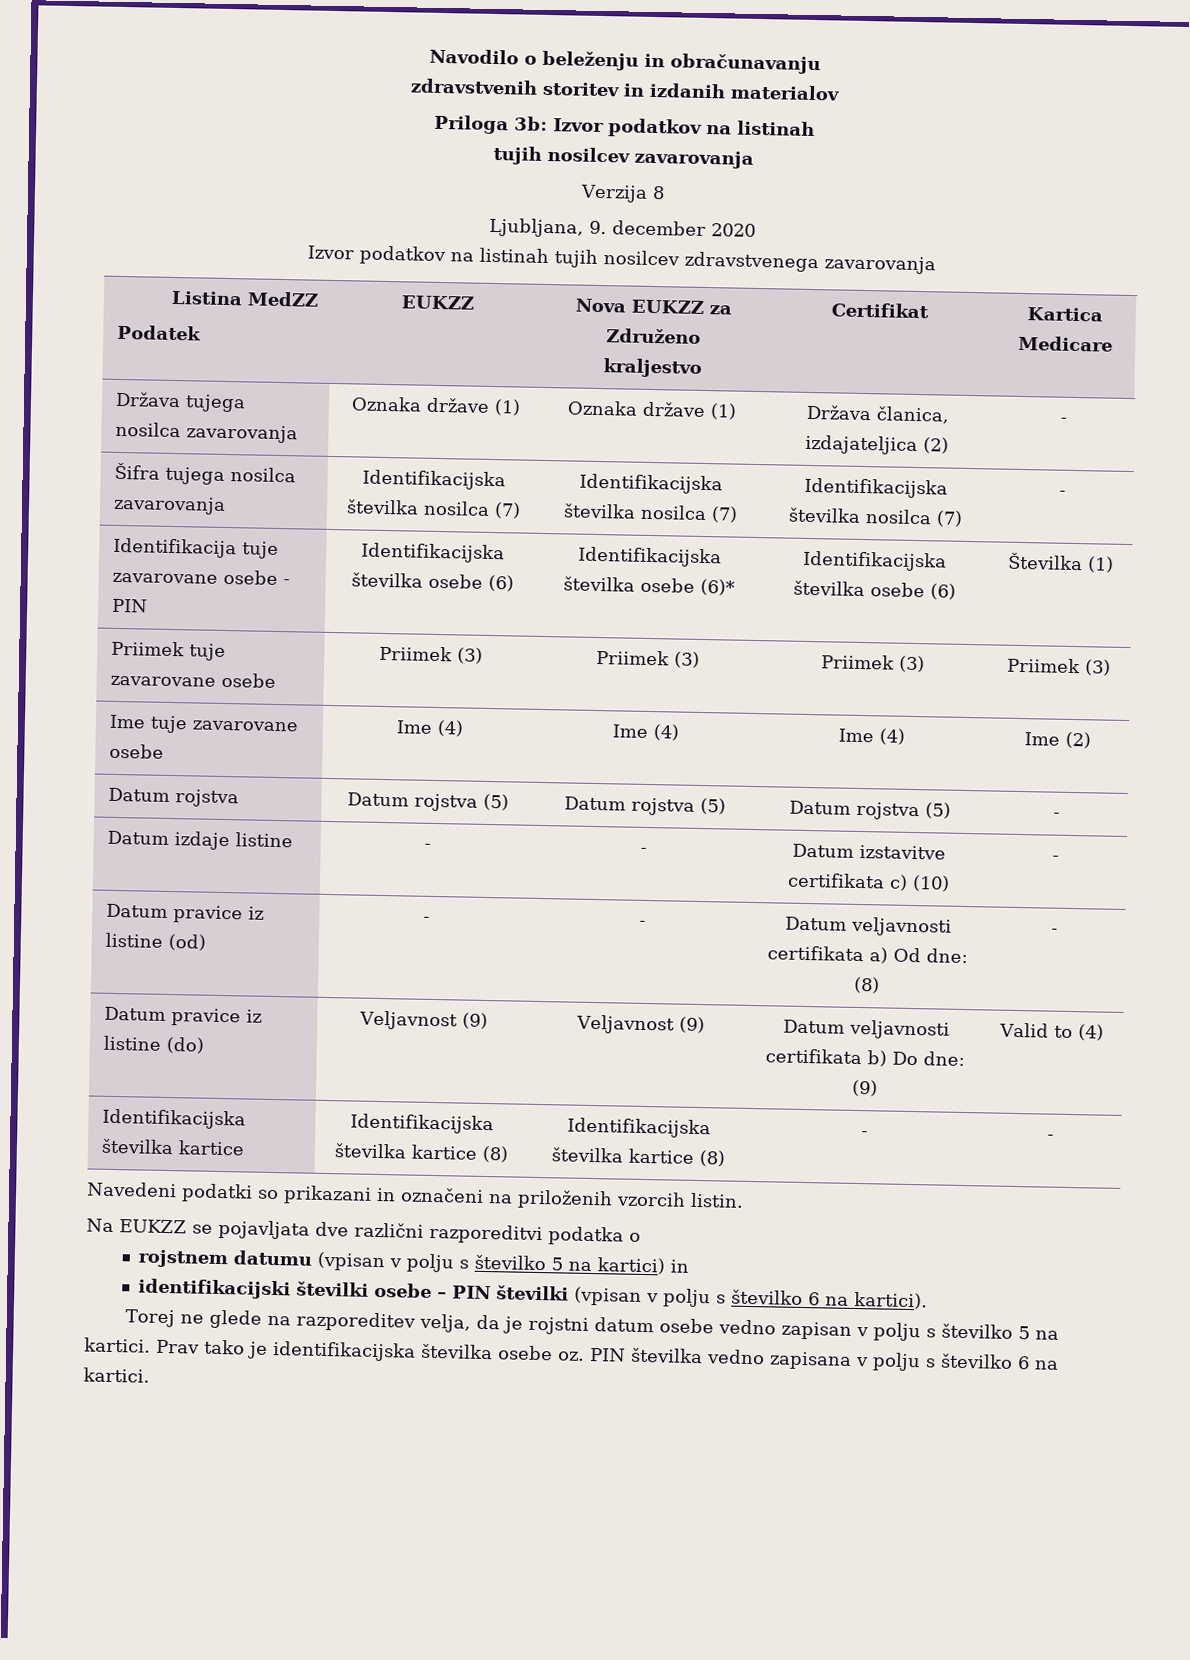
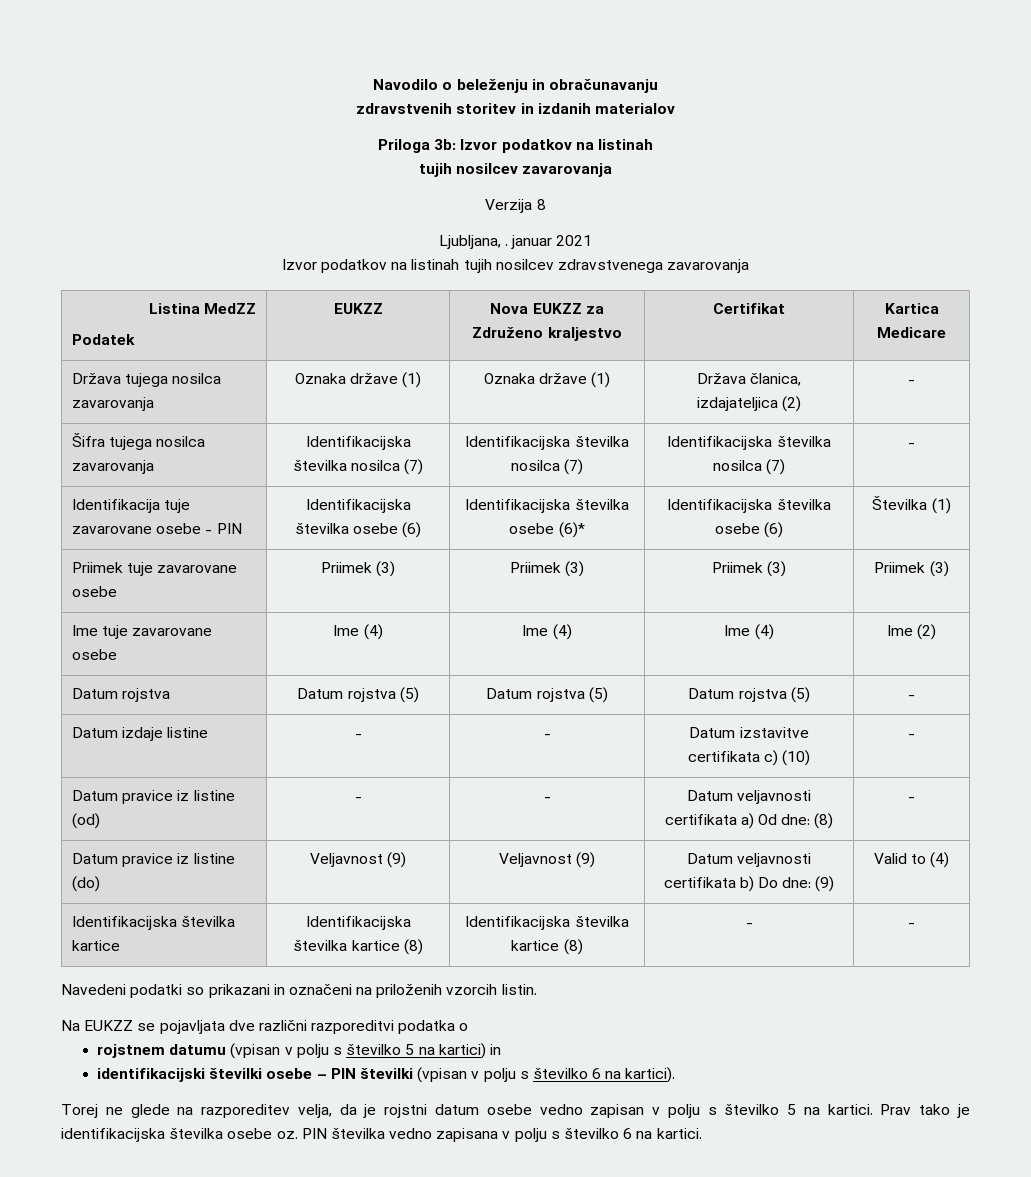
[588,220,756,237] 9. december 2020 -> [504,235,593,249] . januar 2021

